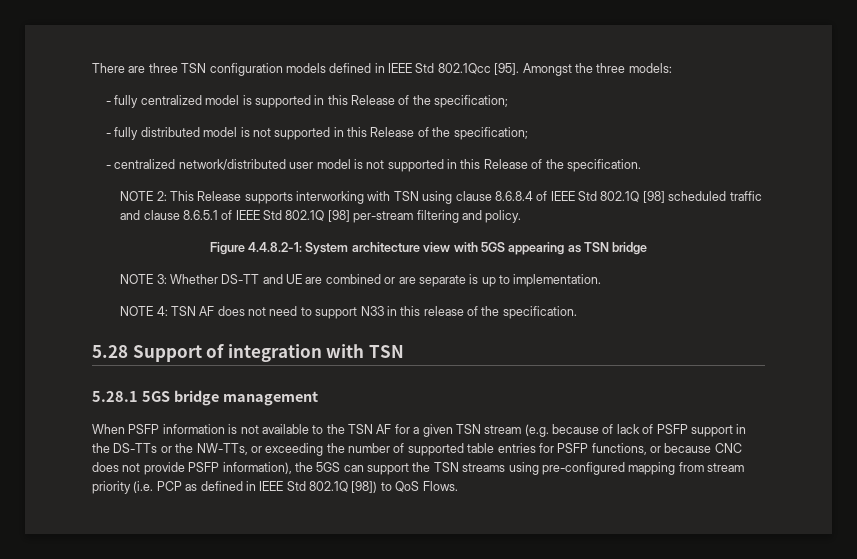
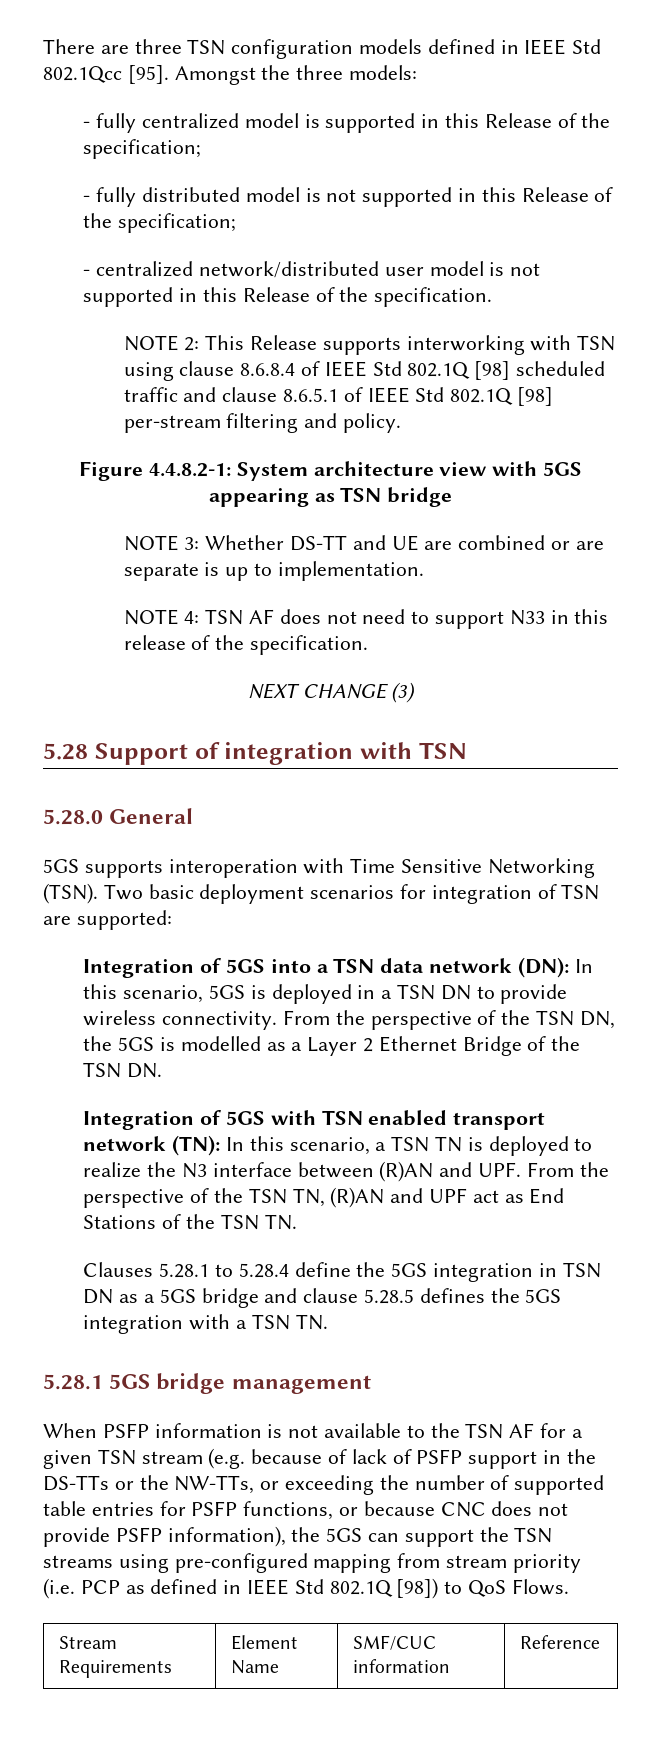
(577, 312) none -> [247,682,416,703] // NEXT CHANGE (3)
(404, 351) none -> [43,808,194,825] [43,858,595,878] [43,883,600,904] [43,910,172,930] [83,957,593,978] [83,984,568,1004] [83,1010,615,1030] [83,1036,581,1056] [83,1062,163,1078] [83,1110,546,1130] [83,1135,593,1156] [83,1161,609,1182] [83,1187,565,1208] [83,1214,297,1230] [83,1262,601,1282] [83,1288,562,1308] [83,1314,328,1334] // 5.28.0 General // 5GS supports interoperation with Time Sensitive Networking (TSN). Two basic deployment scenarios for integration of TSN are supported: // Integration of 5GS into a TSN data network (DN): In this scenario, 5GS is deployed in a TSN DN to provide wireless connectivity. From the perspective of the TSN DN, the 5GS is modelled as a Layer 2 Ethernet Bridge of the TSN DN. // Integration of 5GS with TSN enabled transport network (TN): In this scenario, a TSN TN is deployed to realize the N3 interface between (R)AN and UPF. From the perspective of the TSN TN, (R)AN and UPF act as End Stations of the TSN TN. // Clauses 5.28.1 to 5.28.4 define the 5GS integration in TSN DN as a 5GS bridge and clause 5.28.5 defines the 5GS integration with a TSN TN.
(458, 486) none -> [58,1636,117,1649] [58,1660,172,1678] [230,1635,298,1650] [230,1660,279,1674] [352,1635,436,1650] [352,1659,450,1673] [519,1635,600,1649] // Stream Requirements | Element Name | SMF/CUC information | Reference

